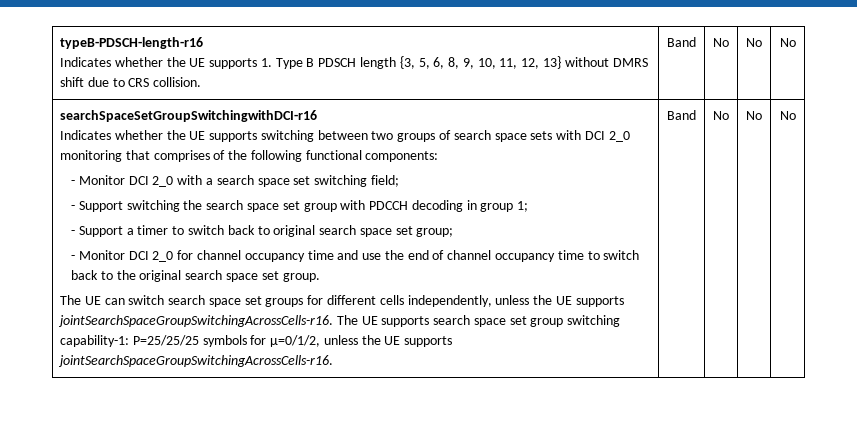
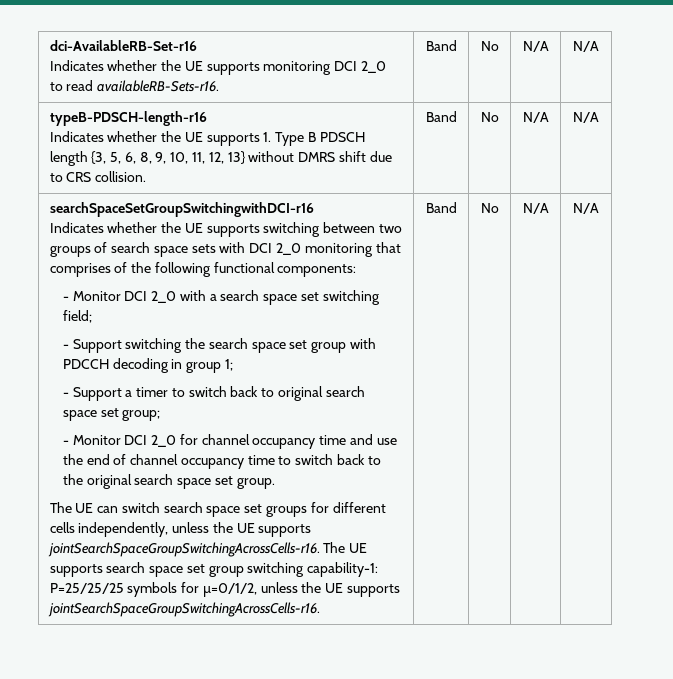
(60, 43) none -> [49,40,197,51] [49,60,386,75] [49,80,220,92] [425,40,457,51] [480,41,499,51] [522,41,549,52] [573,41,599,52] dci-AvailableRB-Set-r16 // Indicates whether the UE supports monitoring DCI 2_0 to read availableRB-Sets-r16. | Band | No | N/A | N/A //
[746,38,762,47] [779,38,796,47] No | No -> [522,112,549,123] [573,112,599,123] N/A | N/A
[746,111,762,120] [779,111,796,120] No | No -> [522,203,549,214] [573,203,599,214] N/A | N/A

